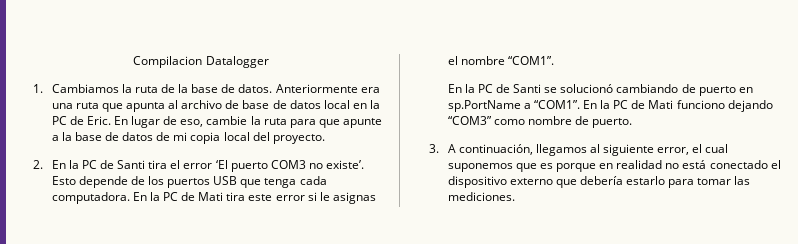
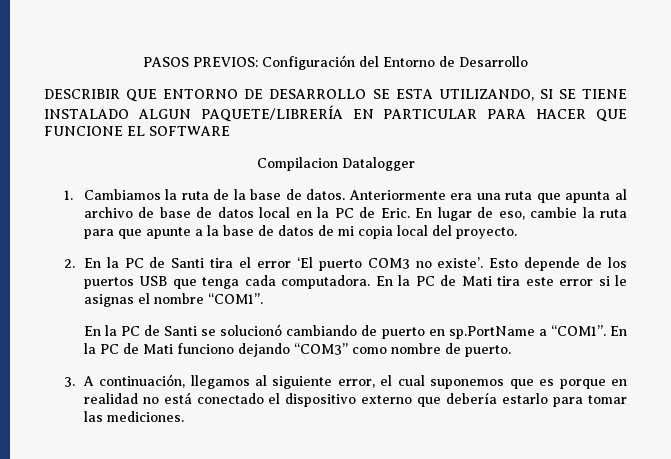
(133, 62) none -> [143,55,528,70] [44,89,628,102] [44,105,627,122] [44,126,230,136] PASOS PREVIOS: Configuración del Entorno de Desarrollo // DESCRIBIR QUE ENTORNO DE DESARROLLO SE ESTA UTILIZANDO, SI SE TIENE INSTALADO ALGUN PAQUETE/LIBRERÍA EN PARTICULAR PARA HACER QUE FUNCIONE EL SOFTWARE //

